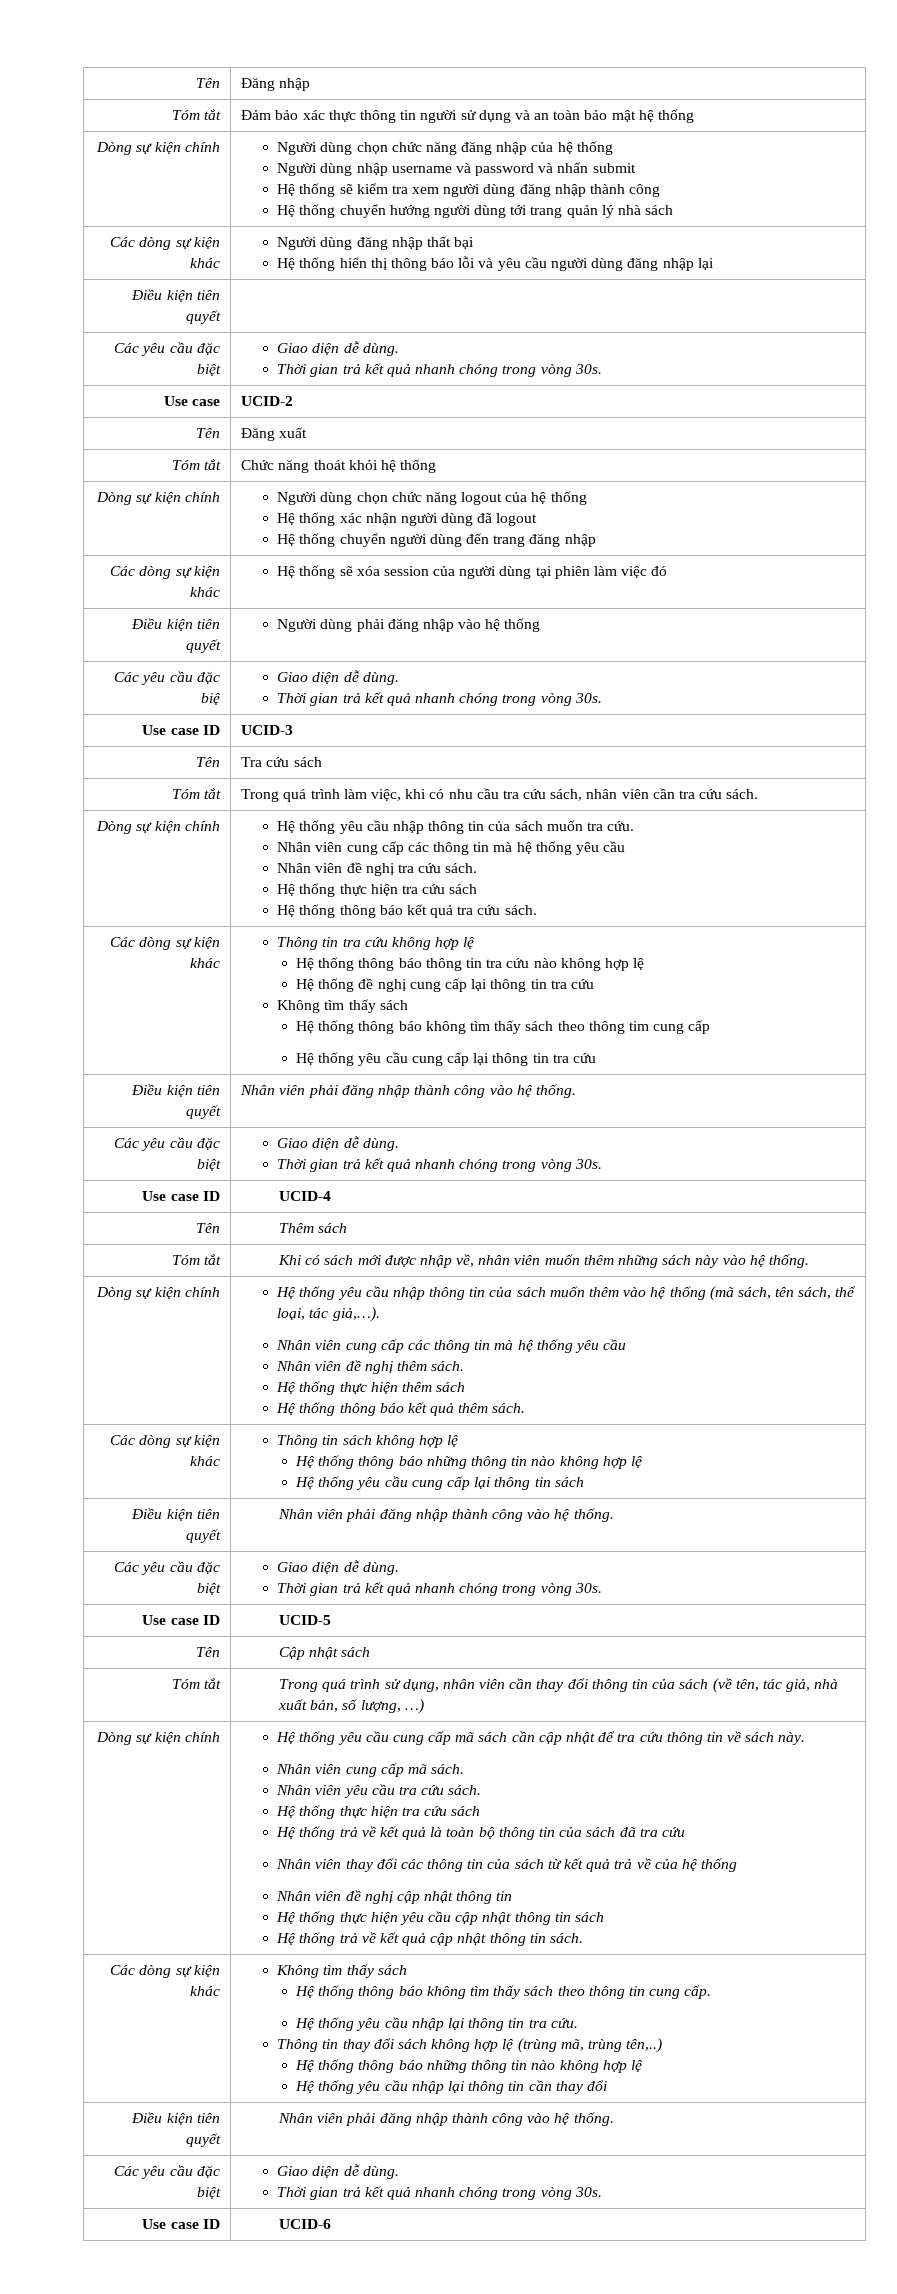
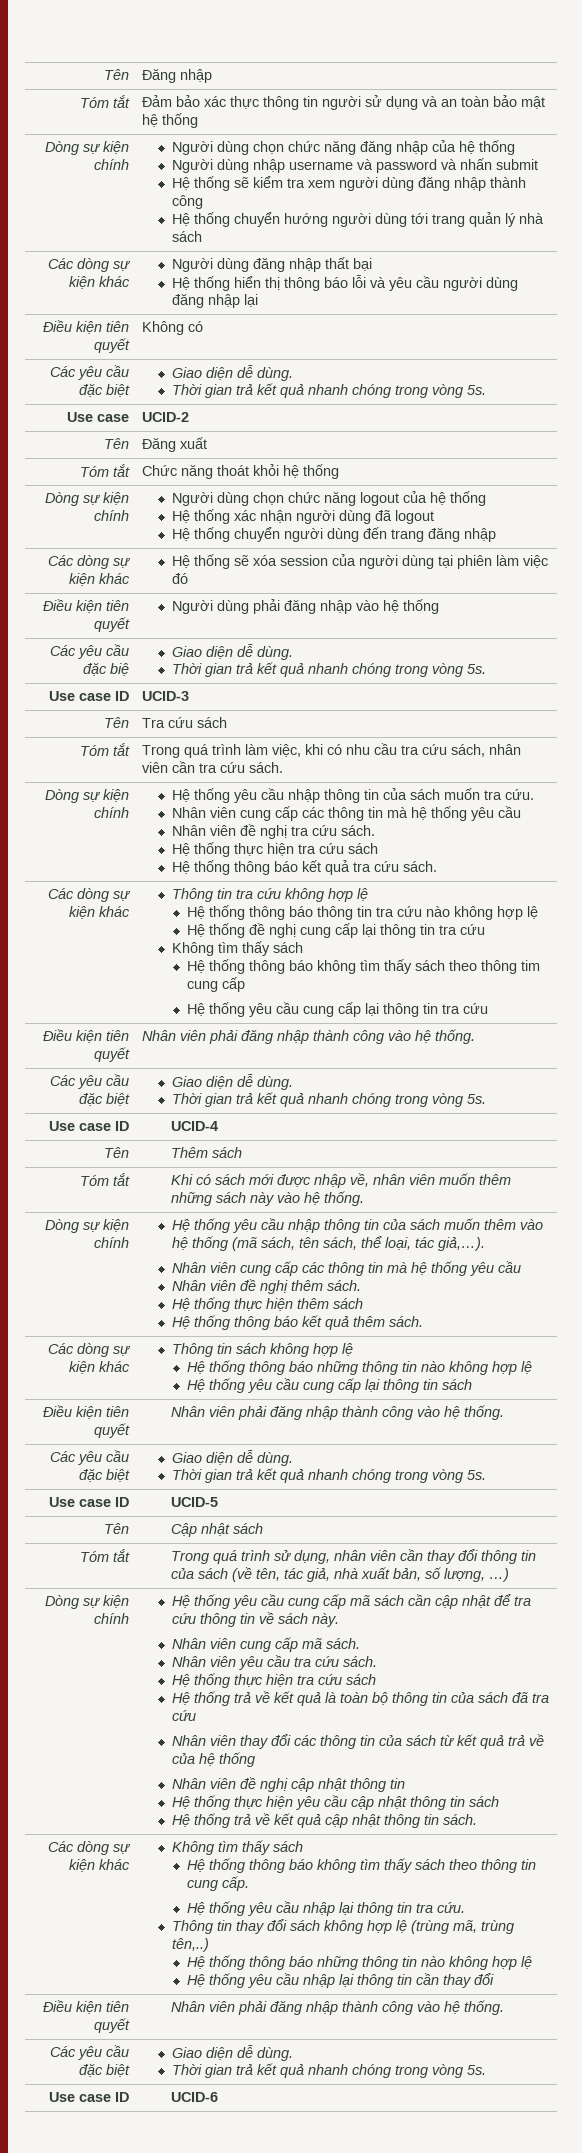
(221, 317) none -> [142,321,204,335] Không có
[574,364,602,374] 30s. -> [467,385,487,395] 5s.
[574,693,602,703] 30s. -> [467,664,487,674] 5s.
[574,1159,602,1169] 30s. -> [467,1094,487,1104] 5s.
[574,1583,602,1593] 30s. -> [467,1470,487,1480] 5s.
[574,2187,602,2197] 30s. -> [467,2065,487,2075] 5s.

